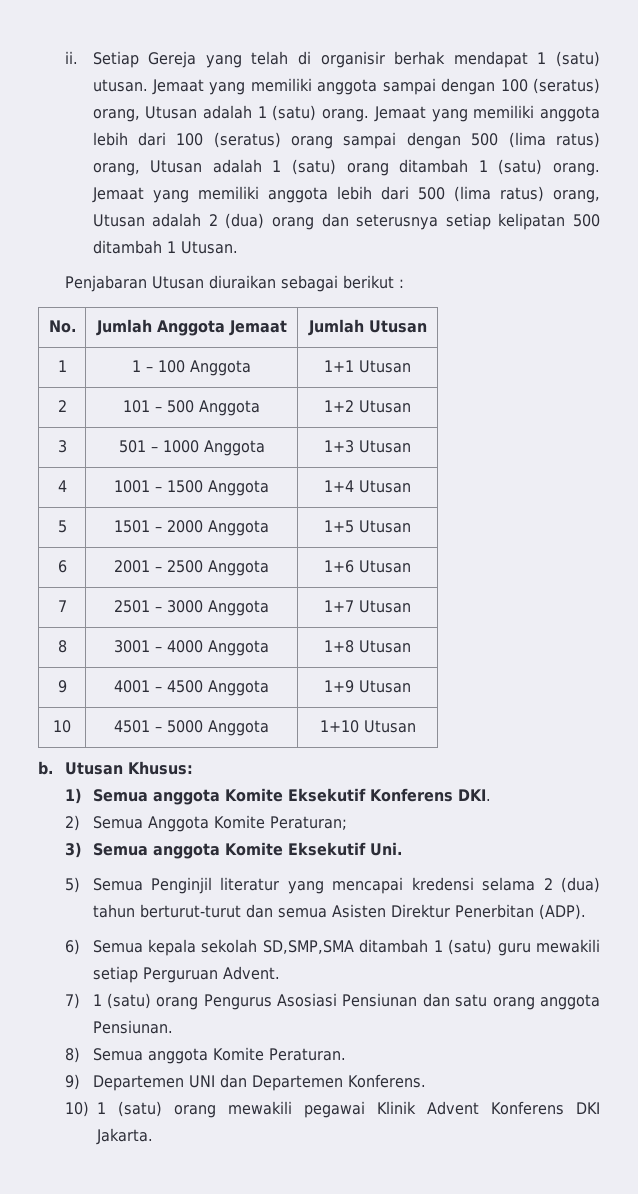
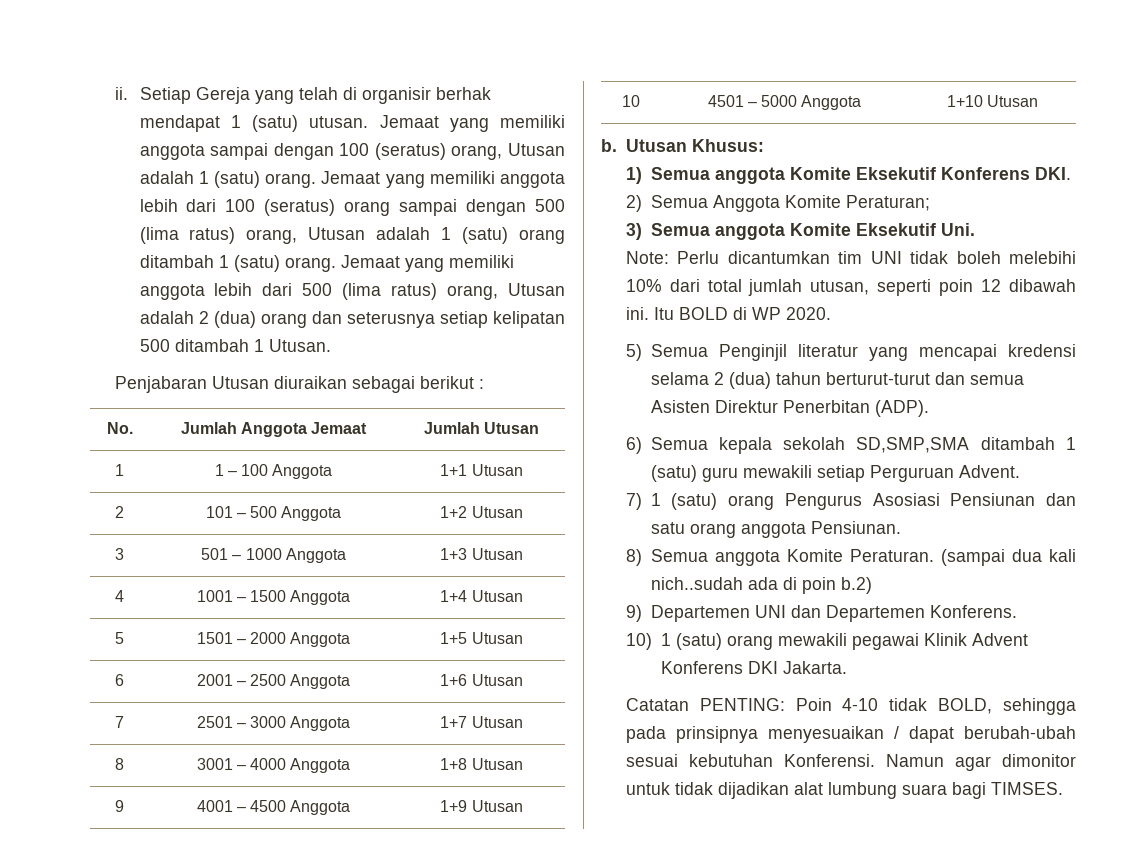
(402, 849) none -> [625,251,1076,264] [625,279,1076,296] [625,307,831,320] // Note: Perlu dicantumkan tim UNI tidak boleh melebihi 10% dari total jumlah utusan, seperti poin 12 dibawah ini. Itu BOLD di WP 2020.
(346, 1054) none -> [940,549,1076,566] [650,577,872,594] (sampai dua kali nich..sudah ada di poin b.2)
(154, 1136) none -> [625,698,1076,715] [625,726,1076,743] [625,754,1076,771] [625,782,1063,799] // Catatan PENTING: Poin 4-10 tidak BOLD, sehingga pada prinsipnya menyesuaikan / dapat berubah-ubah sesuai kebutuhan Konferensi. Namun agar dimonitor untuk tidak dijadikan alat lumbung suara bagi TIMSES.

